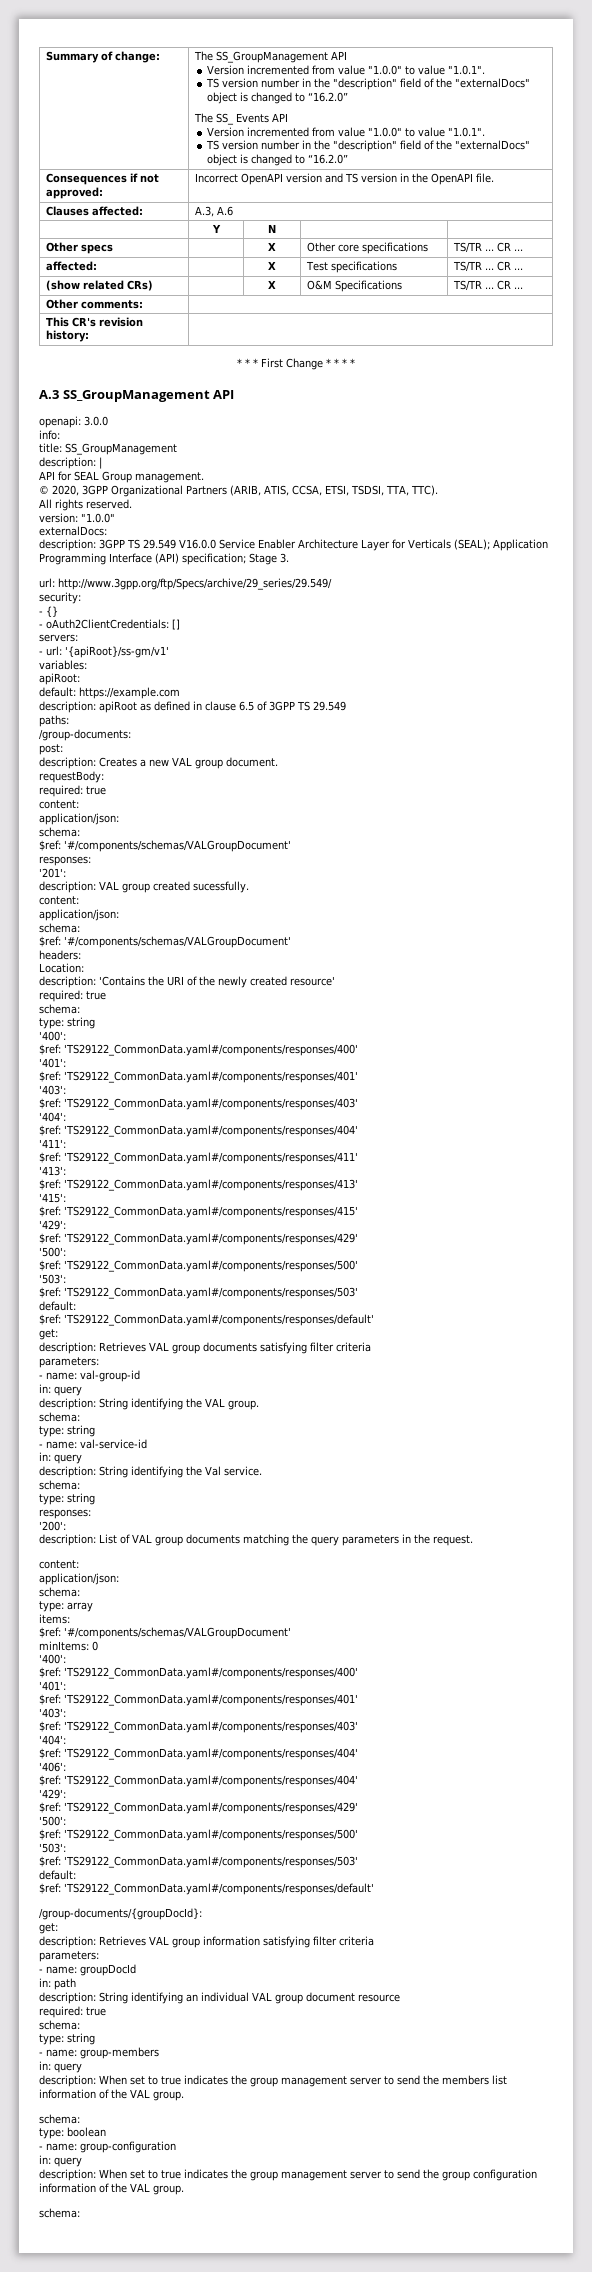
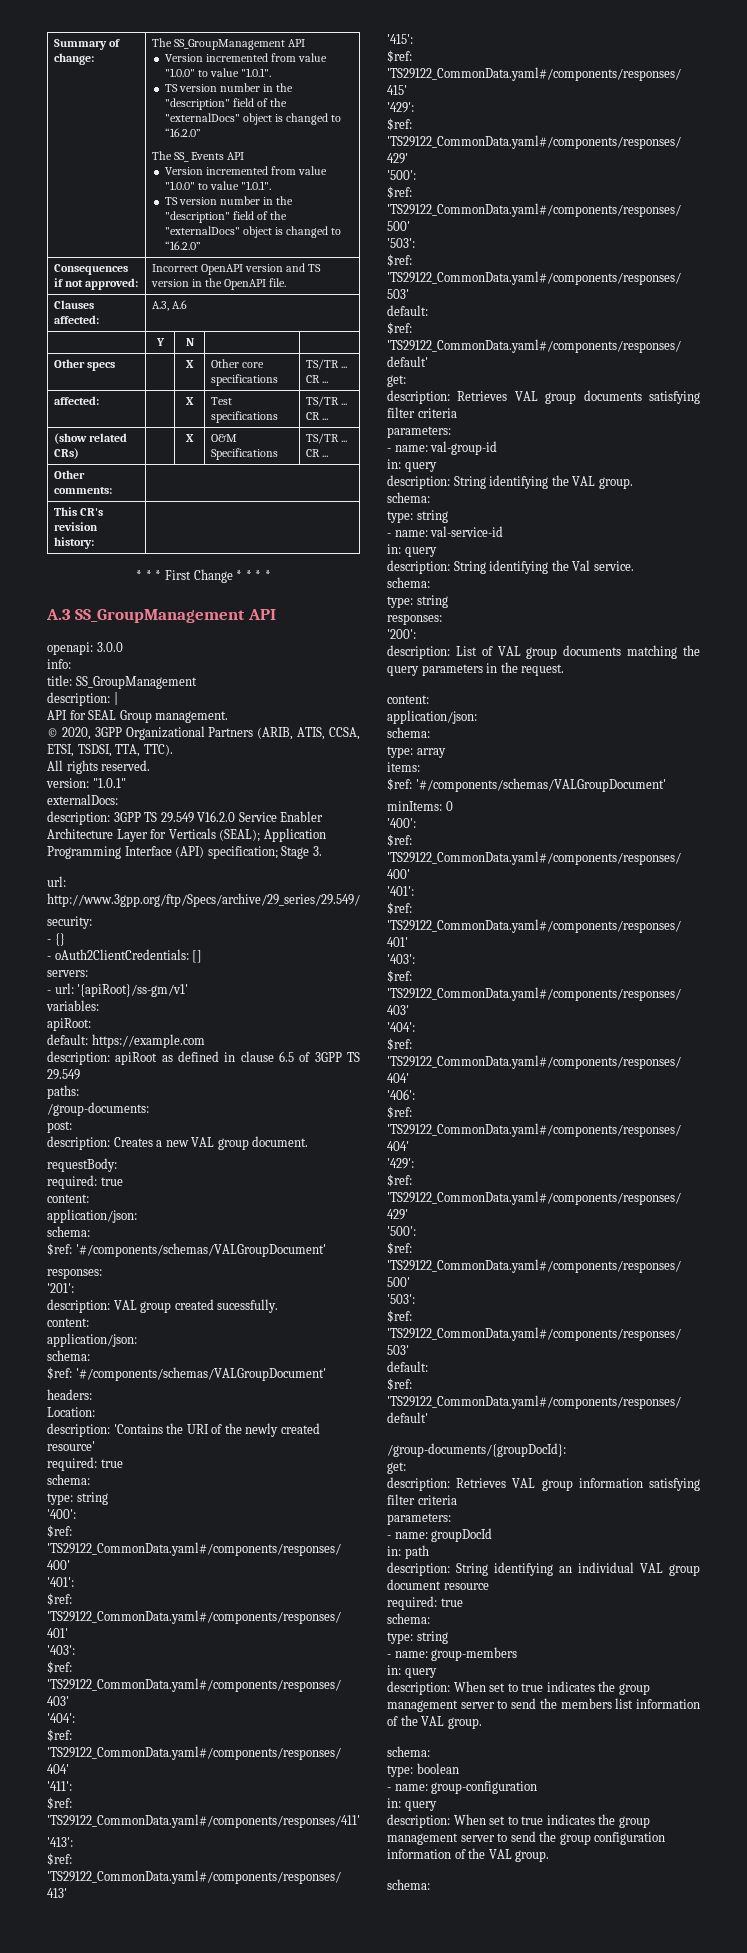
[81,513,115,523] "1.0.0" -> [92,778,126,788] "1.0.1"
[179,539,216,549] V16.0.0 -> [197,811,236,822] V16.2.0

